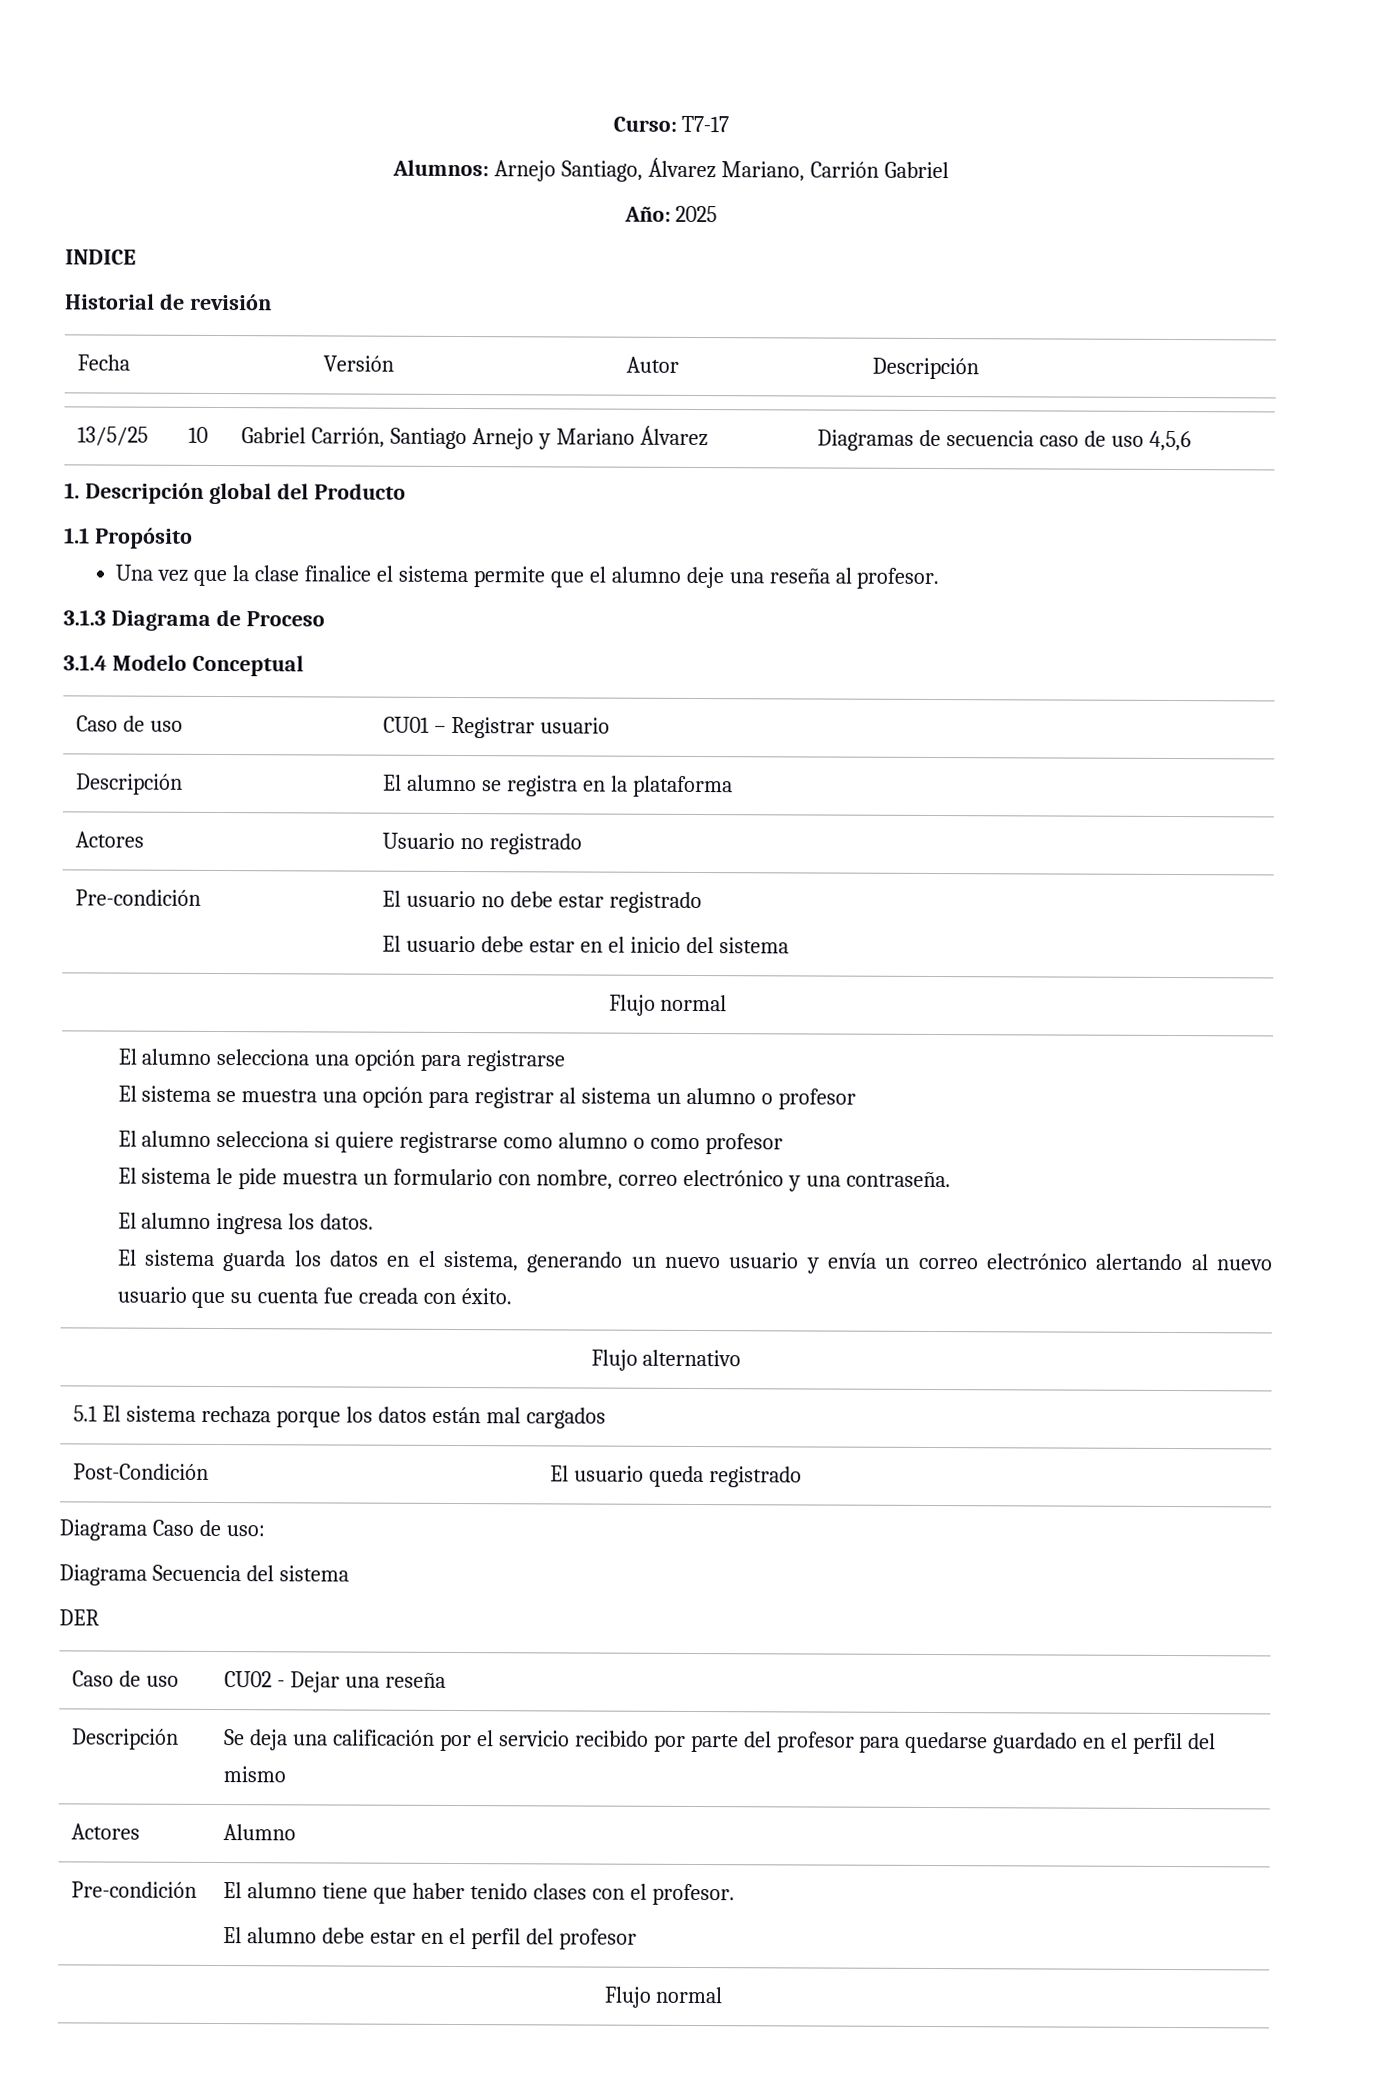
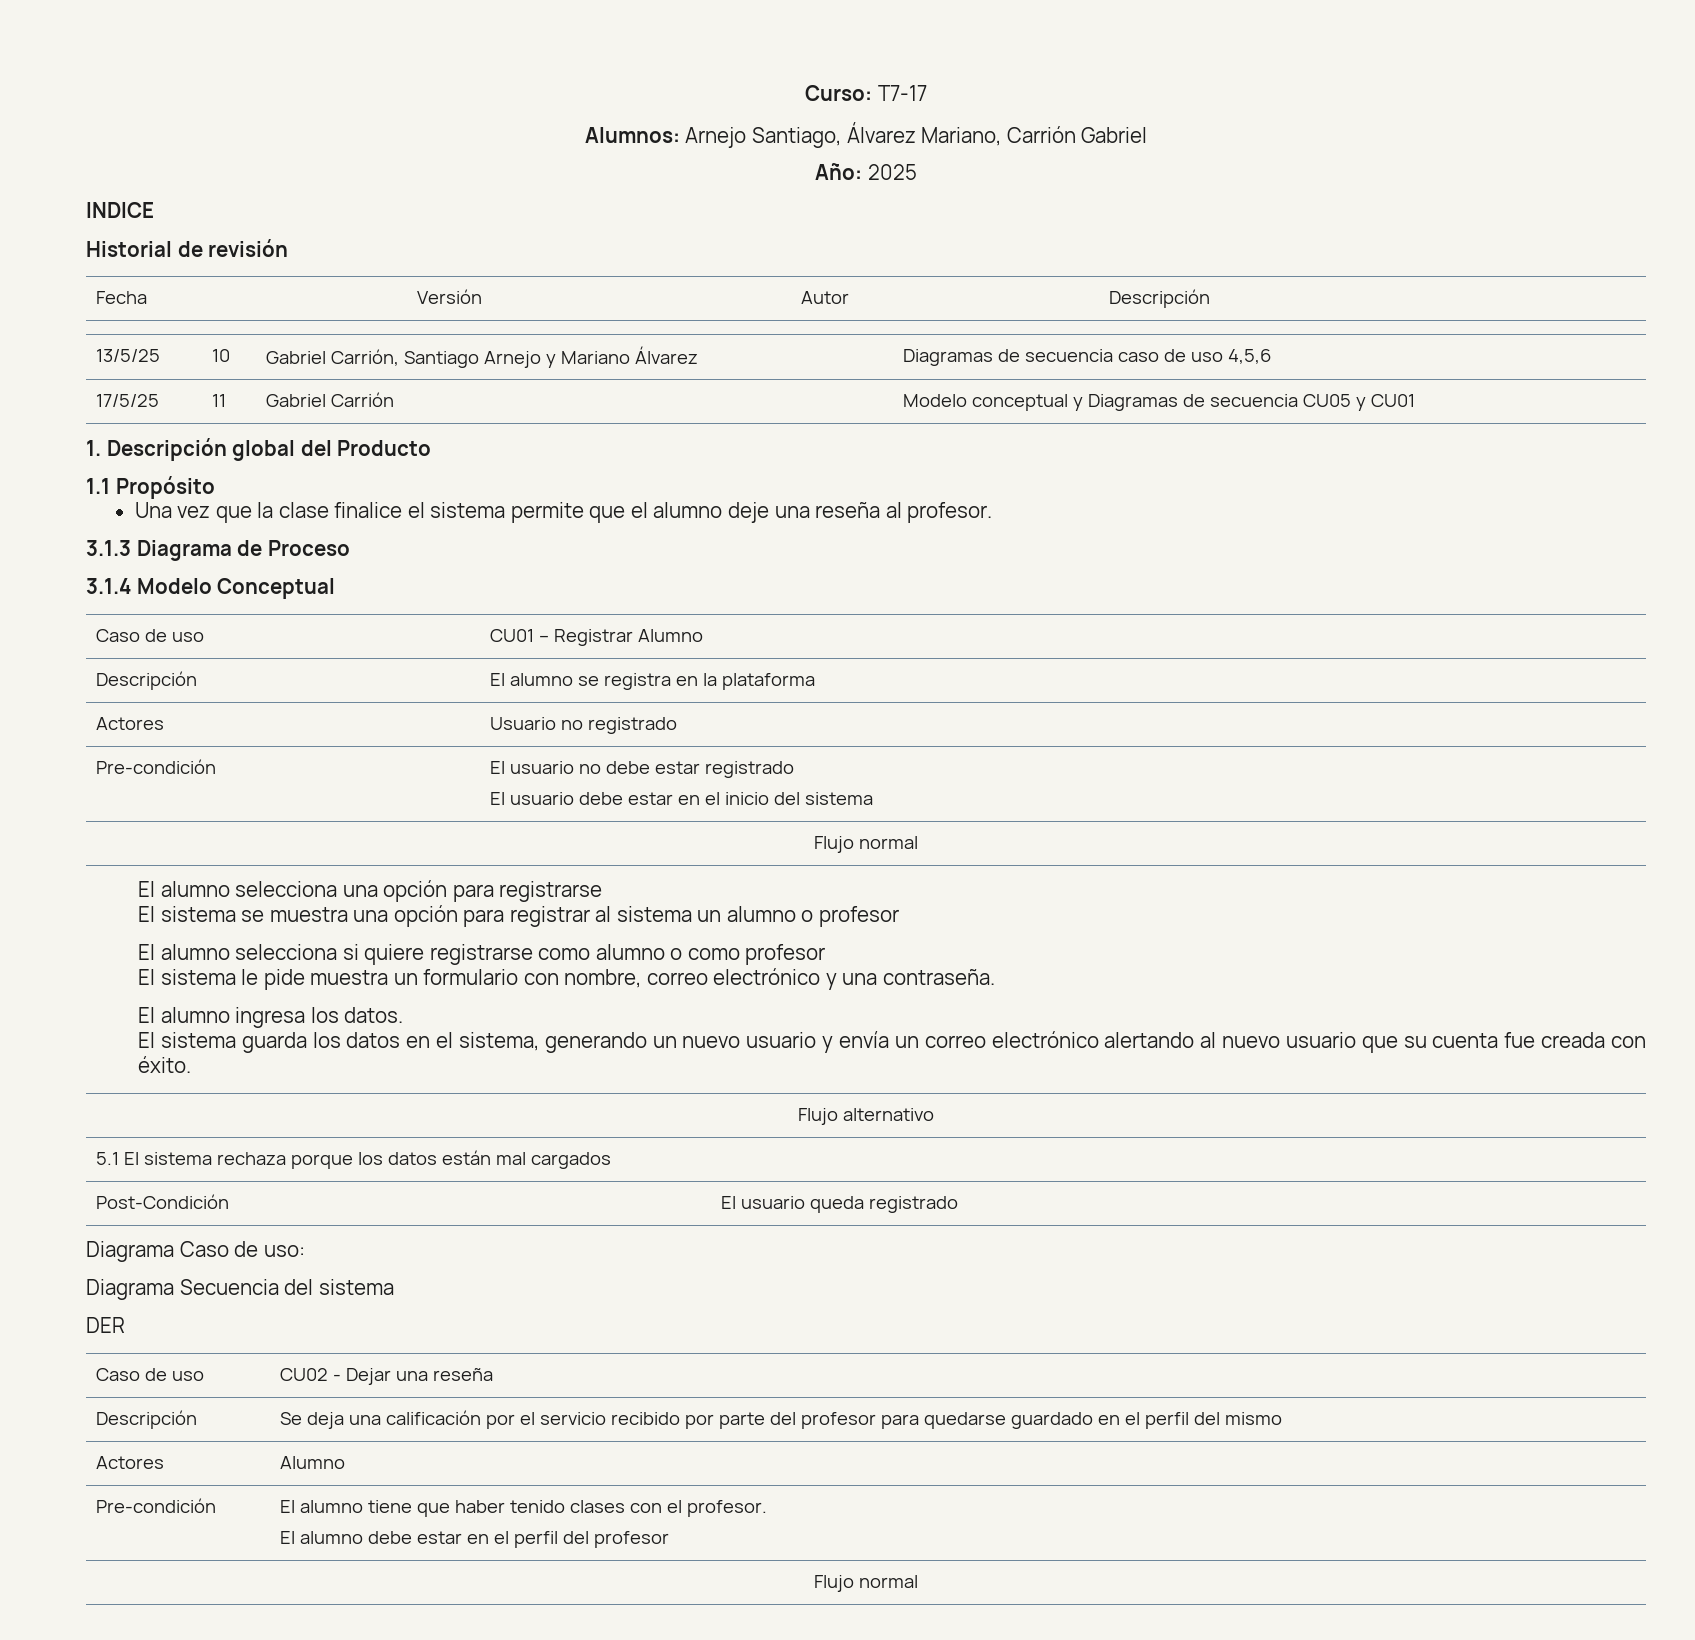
(1191, 441) none -> [95,394,159,407] [211,394,226,407] [265,392,394,407] [902,394,1415,411] // 17/5/25 | 11 | Gabriel Carrión | Modelo conceptual y Diagramas de secuencia CU05 y CU01
[539,717,610,734] usuario -> [637,629,703,642] Alumno

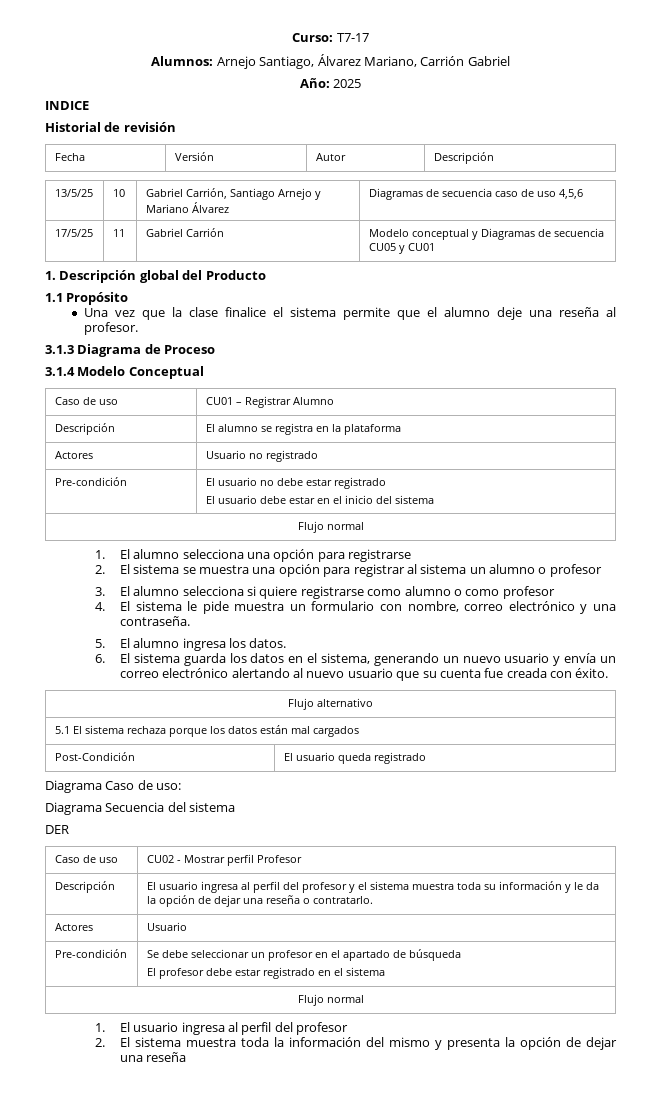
(918, 842) none -> [94,550,105,559] 1.
(603, 891) none -> [94,565,105,574] 2.
(899, 916) none -> [94,587,105,596] 3.
(826, 954) none -> [94,602,105,611] 4.
(995, 977) none -> [94,639,105,648] 5.
(404, 1015) none -> [94,654,105,663] 6.
[345,1368,493,1385] [95,1410,197,1429] [279,1410,1282,1429] [95,1456,164,1469] [279,1456,345,1469] [95,1498,216,1513] [279,1500,767,1517] [279,1531,669,1548] [814,1575,918,1592] Dejar una reseña // Descripción | Se deja una calificación por el servicio recibido por parte del profesor para quedarse guardado en el perfil del mismo // Actores | Alumno // Pre-condición | El alumno tiene que haber tenido clases con el profesor. // El alumno debe estar en el perfil del profesor // Flujo normal -> [183,854,302,866] [54,881,115,893] [146,881,599,893] [146,895,373,907] [54,923,93,931] [146,922,187,931] [54,949,127,958] [146,949,461,961] [146,967,385,979] [297,994,364,1006] [94,1022,349,1035] [94,1037,618,1050] [119,1052,187,1062] Mostrar perfil Profesor // Descripción | El usuario ingresa al perfil del profesor y el sistema muestra toda su información y le da la opción de dejar una reseña o contratarlo. // Actores | Usuario // Pre-condición | Se debe seleccionar un profesor en el apartado de búsqueda // El profesor debe estar registrado en el sistema // Flujo normal // 1. El usuario ingresa al perfil del profesor // 2. El sistema muestra toda la información del mismo y presenta la opción de dejar una reseña

